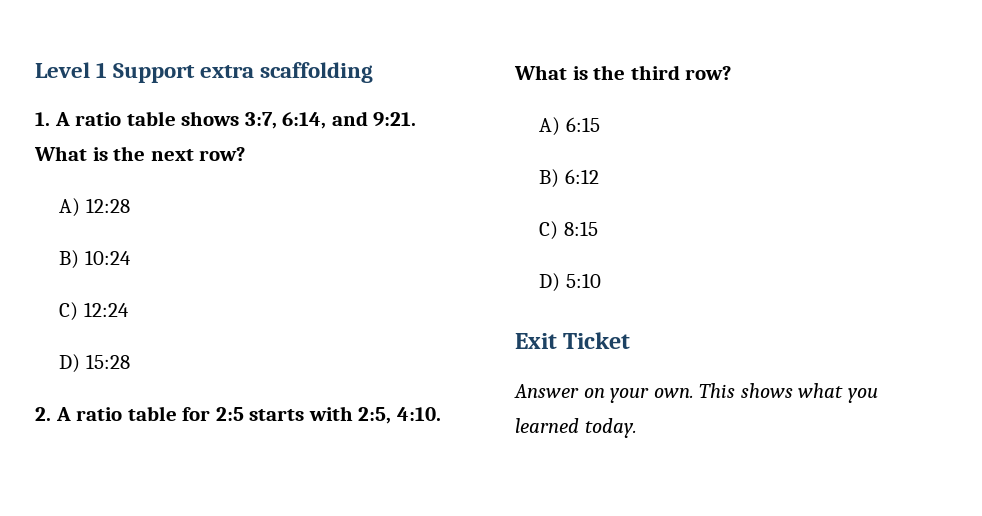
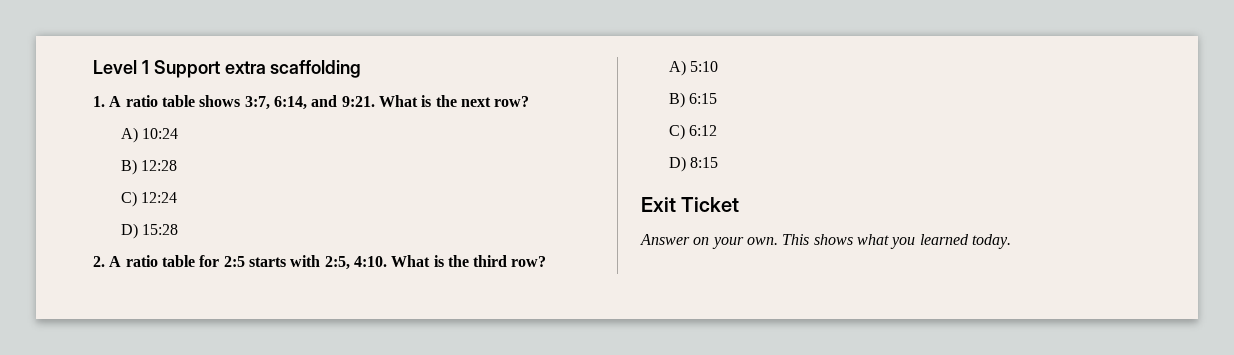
[85,198,130,213] [59,250,131,269] 12:28 // B) 10:24 -> [141,128,178,139] [120,159,177,175] 10:24 // B) 12:28
(561, 126) none -> [689,61,718,72] [668,92,685,108] 5:10 // B)
[539,169,560,188] B) -> [668,124,685,140] C)
[539,221,559,240] C) -> [668,156,686,172] D)
[539,273,601,292] // D) 5:10 -> (718, 162) none

